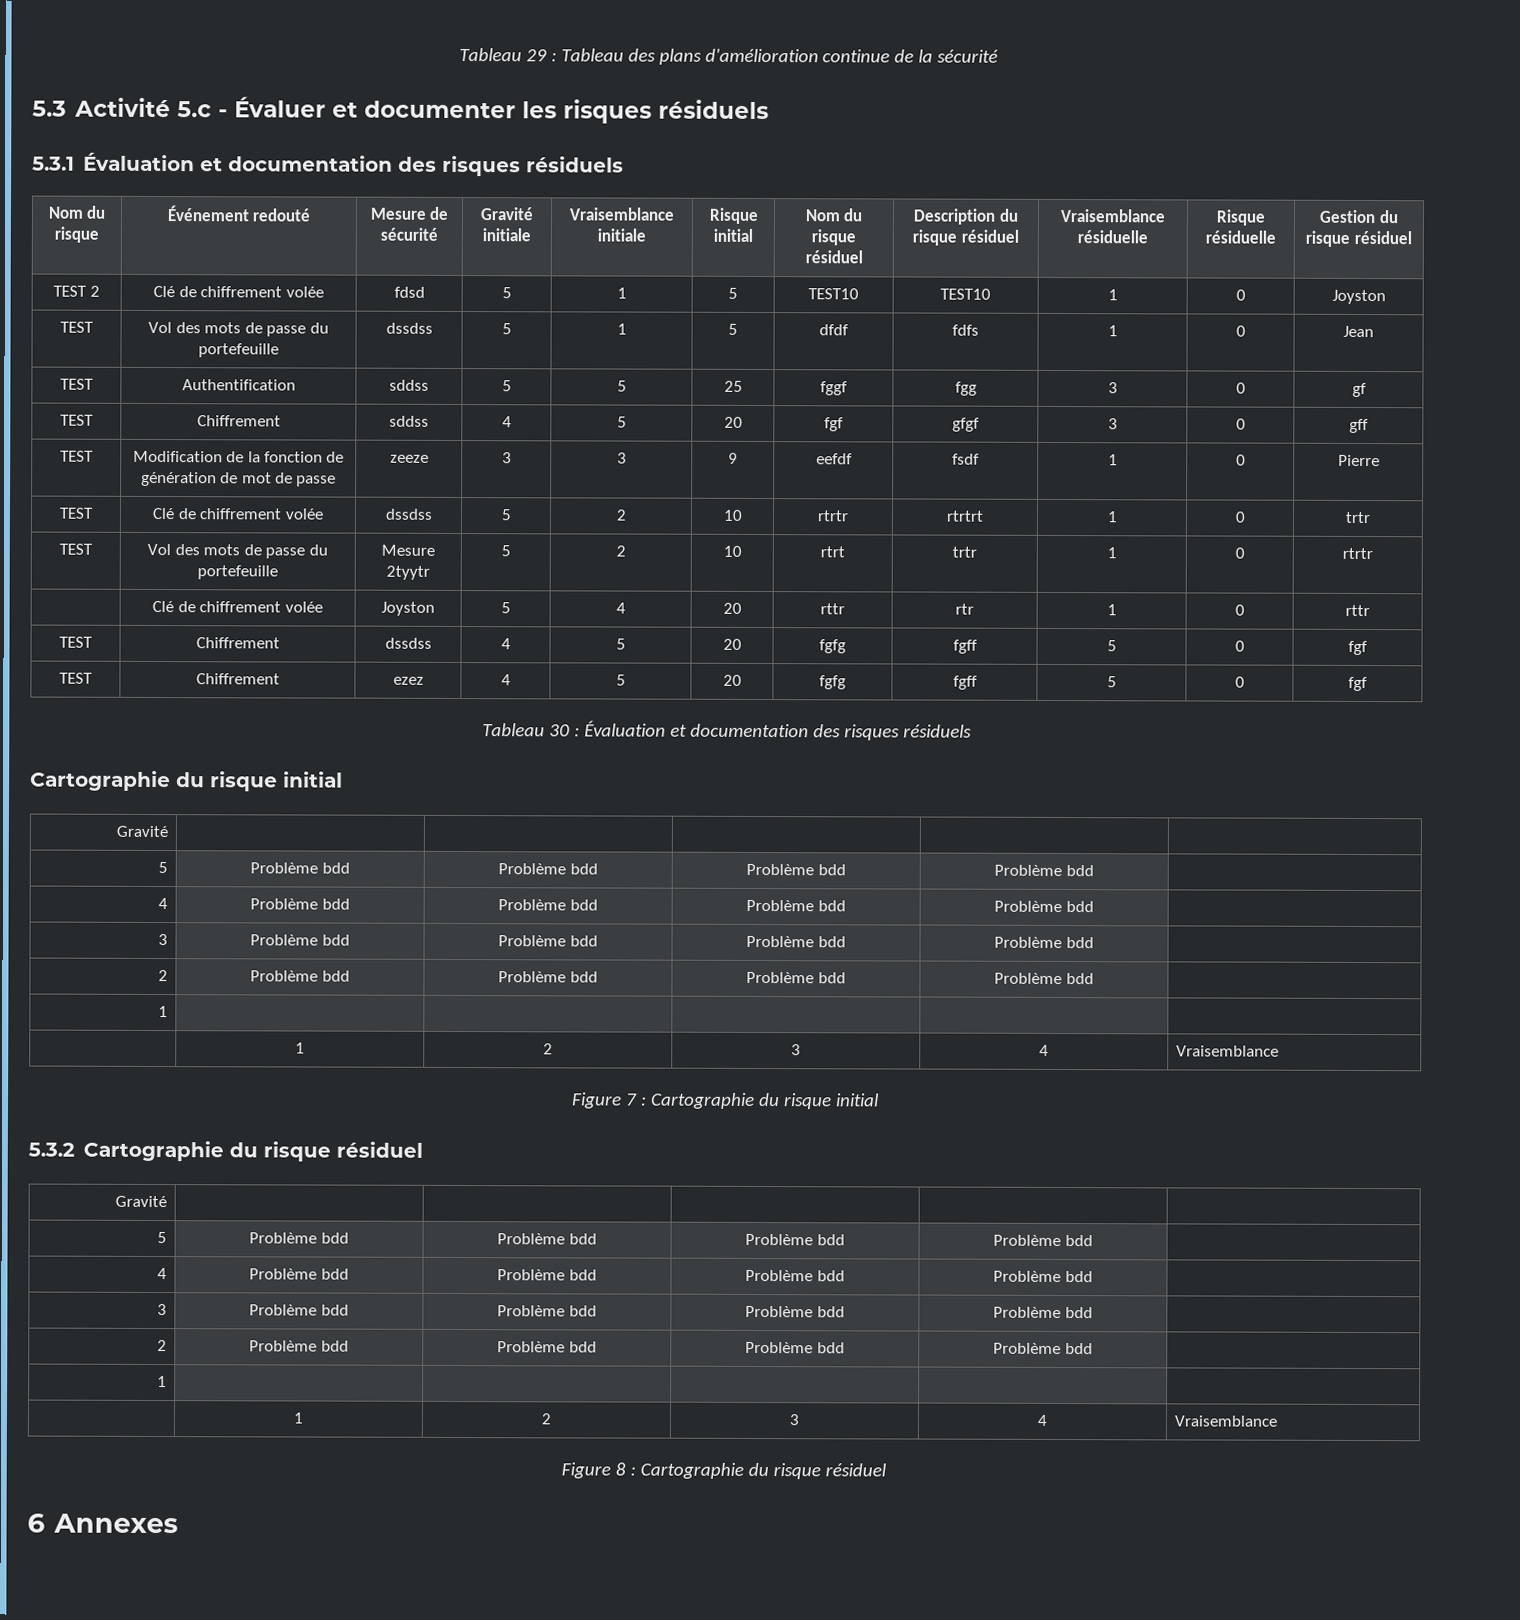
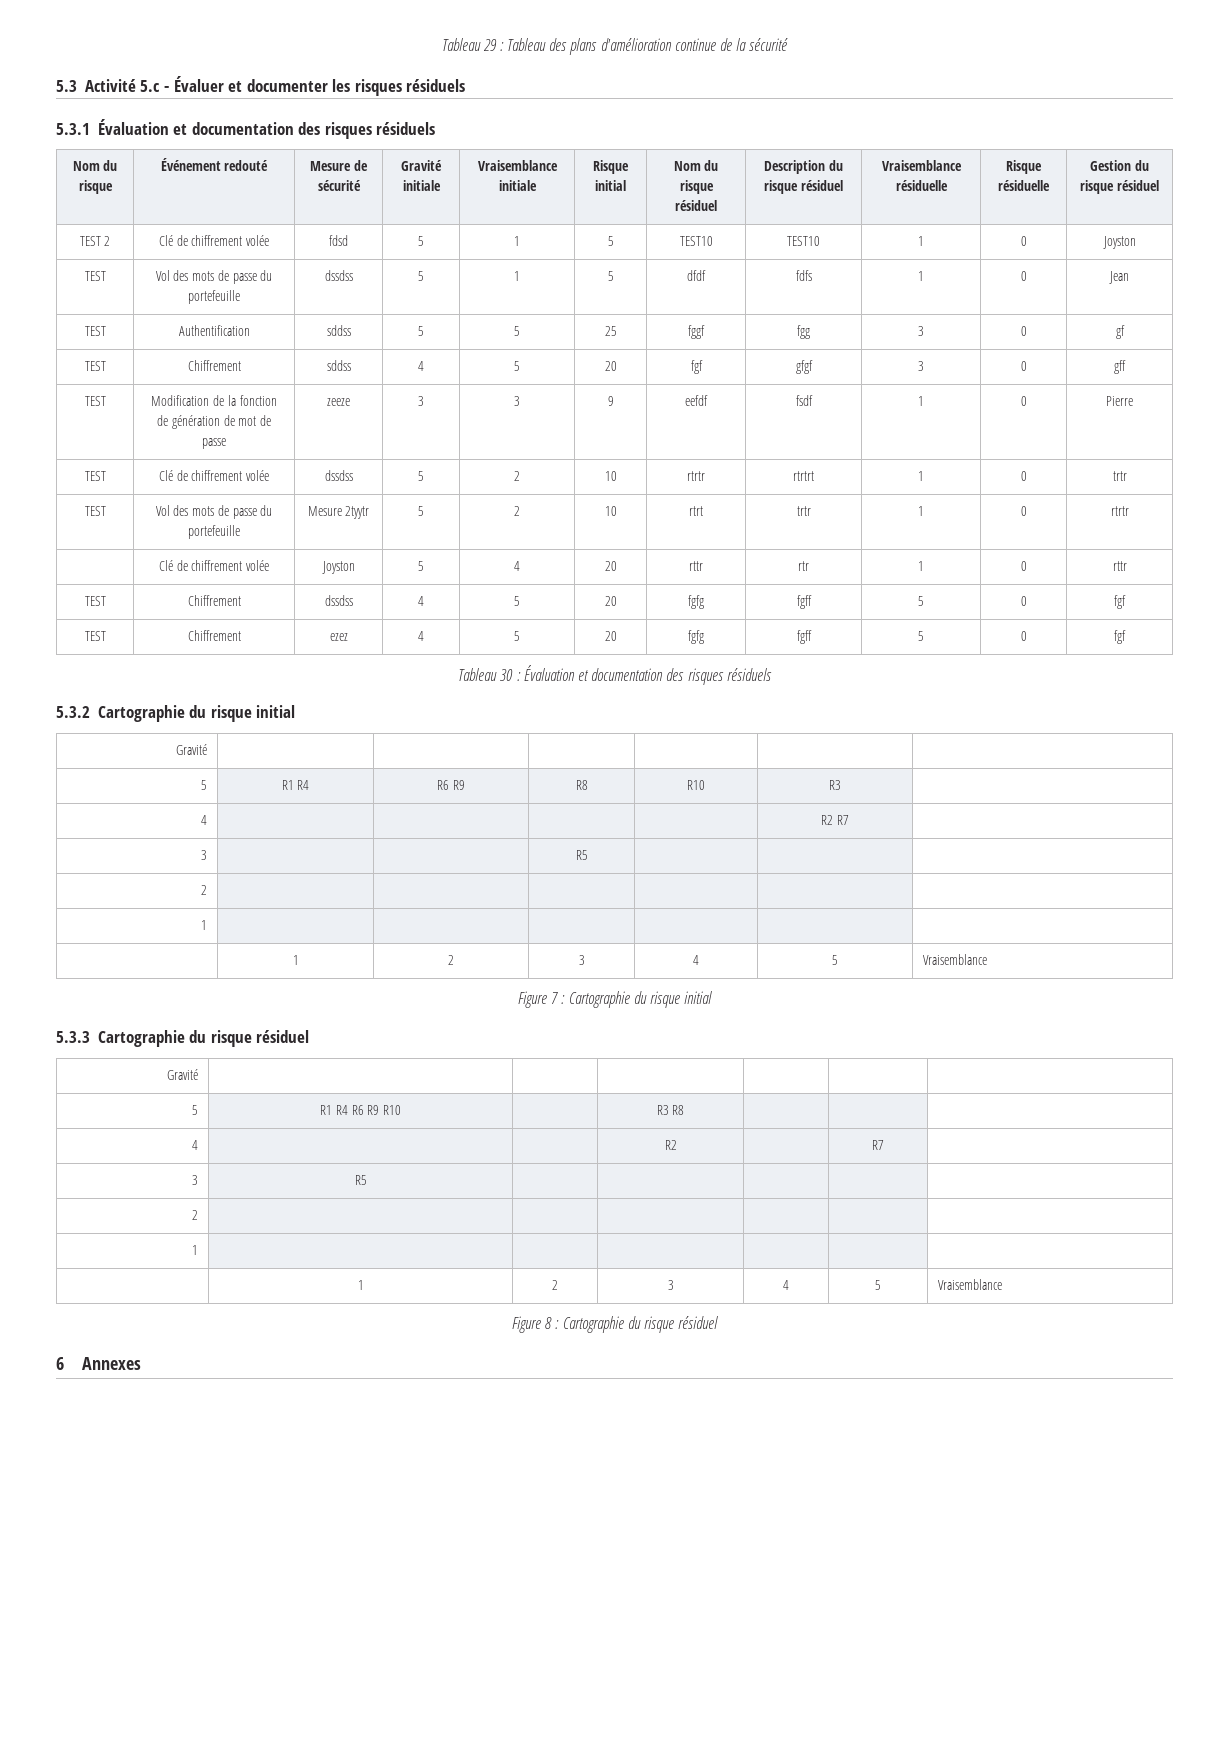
(972, 731) none -> [56,706,90,718] 5.3.2
[157,862,168,874] [250,862,350,874] [498,863,598,875] [746,863,846,876] [994,864,1094,877] [157,898,168,910] [250,898,350,910] [498,899,598,911] [746,899,846,912] [994,900,1094,913] [157,934,168,946] [250,934,350,946] [498,935,598,947] [746,935,846,948] [994,936,1094,949] [157,970,168,982] [250,970,350,982] [498,971,598,983] [746,971,846,984] [994,972,1094,985] [157,1006,168,1018] [294,1042,305,1054] [543,1043,553,1055] [791,1044,801,1056] [1039,1044,1049,1056] // 5 | Problème bdd | Problème bdd | Problème bdd | Problème bdd | // 4 | Problème bdd | Problème bdd | Problème bdd | Problème bdd | // 3 | Problème bdd | Problème bdd | Problème bdd | Problème bdd | // 2 | Problème bdd | Problème bdd | Problème bdd | Problème bdd | // 1 | | | | | // | 1 | 2 | 3 | 4 -> [200,780,207,790] [281,780,310,790] [437,780,465,790] [575,780,588,790] [687,780,705,790] [829,780,842,790] [200,815,207,825] [821,815,849,825] [200,850,207,860] [575,850,588,860] [200,885,207,895] [200,920,207,930] [292,955,299,965] [448,955,454,965] [578,955,585,965] [693,955,699,965] [832,955,839,965] | // 5 | R1 R4 | R6 R9 | R8 | R10 | R3 | // 4 | | | | | R2 R7 | // 3 | | | R5 | | | // 2 | | | | | | // 1 | | | | | | // | 1 | 2 | 3 | 4 | 5
[28,1142,75,1157] 5.3.2 -> [56,1031,90,1043] 5.3.3
[156,1232,167,1244] [249,1232,349,1244] [497,1233,597,1245] [745,1233,845,1246] [993,1234,1093,1247] [156,1268,167,1280] [249,1268,349,1280] [497,1269,597,1281] [745,1269,845,1282] [993,1270,1093,1283] [156,1304,167,1316] [249,1304,349,1316] [497,1305,597,1317] [745,1305,845,1318] [993,1306,1093,1319] [156,1340,167,1352] [249,1340,349,1352] [497,1341,597,1353] [745,1341,845,1354] [993,1342,1093,1355] [156,1376,167,1388] [292,1412,303,1424] [541,1413,551,1425] [789,1414,799,1426] [1037,1414,1047,1426] // 5 | Problème bdd | Problème bdd | Problème bdd | Problème bdd | // 4 | Problème bdd | Problème bdd | Problème bdd | Problème bdd | // 3 | Problème bdd | Problème bdd | Problème bdd | Problème bdd | // 2 | Problème bdd | Problème bdd | Problème bdd | Problème bdd | // 1 | | | | | // | 1 | 2 | 3 | 4 -> [191,1105,198,1115] [319,1105,402,1115] [656,1105,685,1115] [191,1140,198,1150] [664,1140,677,1150] [872,1140,884,1150] [191,1175,198,1185] [354,1175,367,1185] [191,1210,198,1220] [191,1245,198,1255] [357,1280,364,1290] [552,1280,558,1290] [667,1280,674,1290] [783,1280,789,1290] [875,1280,881,1290] | // 5 | R1 R4 R6 R9 R10 | | R3 R8 | | | // 4 | | | R2 | | R7 | // 3 | R5 | | | | | // 2 | | | | | | // 1 | | | | | | // | 1 | 2 | 3 | 4 | 5

